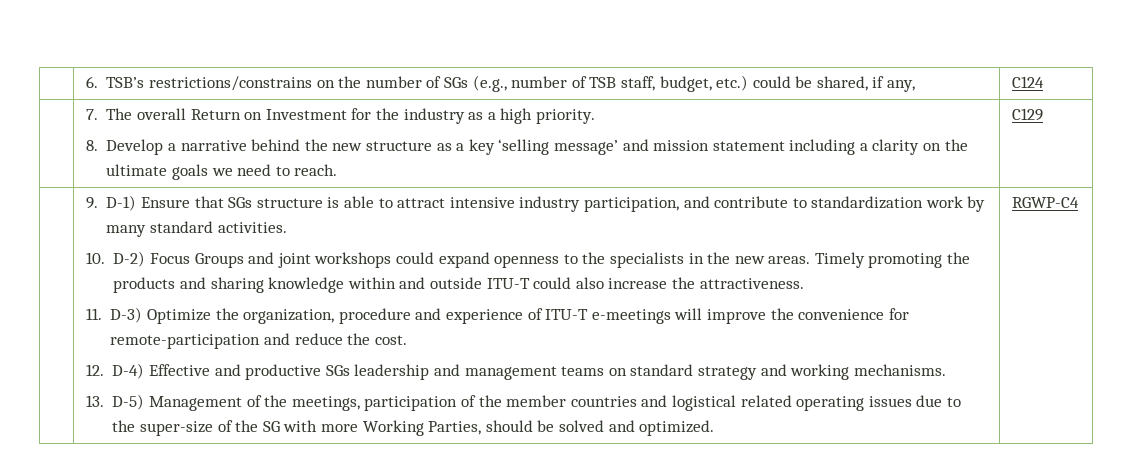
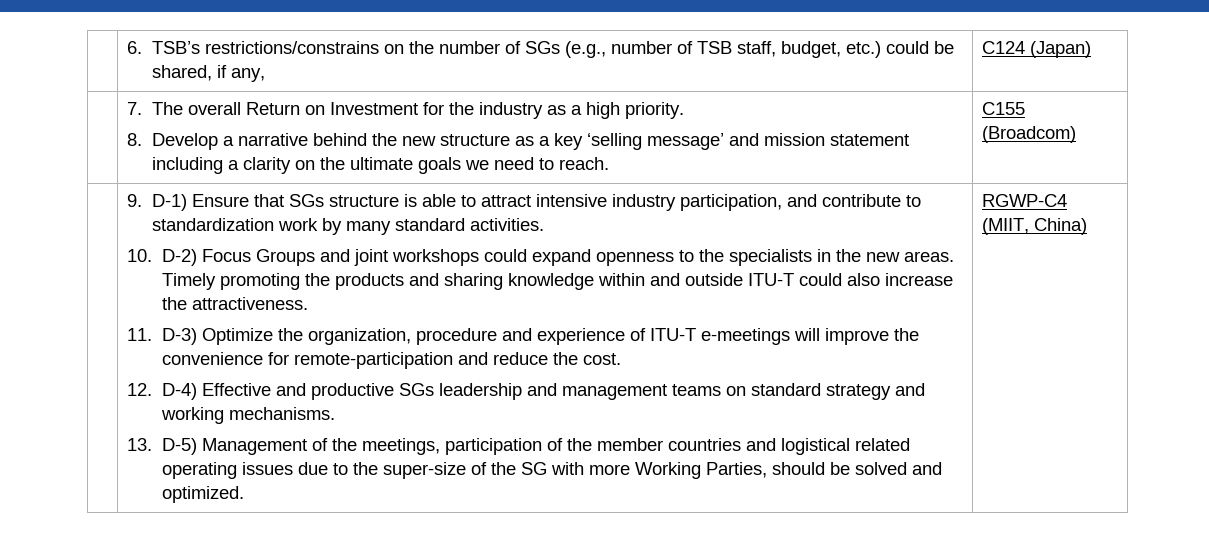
(1044, 82) none -> [1030,41,1092,58] (Japan)
[1011,108,1043,121] C129 -> [982,102,1026,115] [982,126,1077,143] C155 (Broadcom)
(1079, 202) none -> [982,218,1088,235] (MIIT, China)

